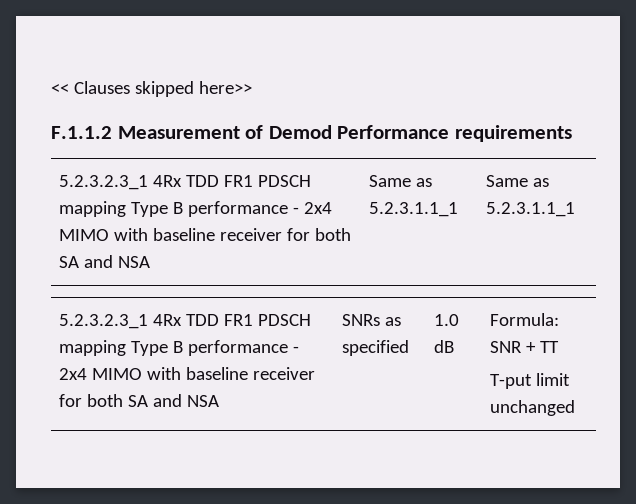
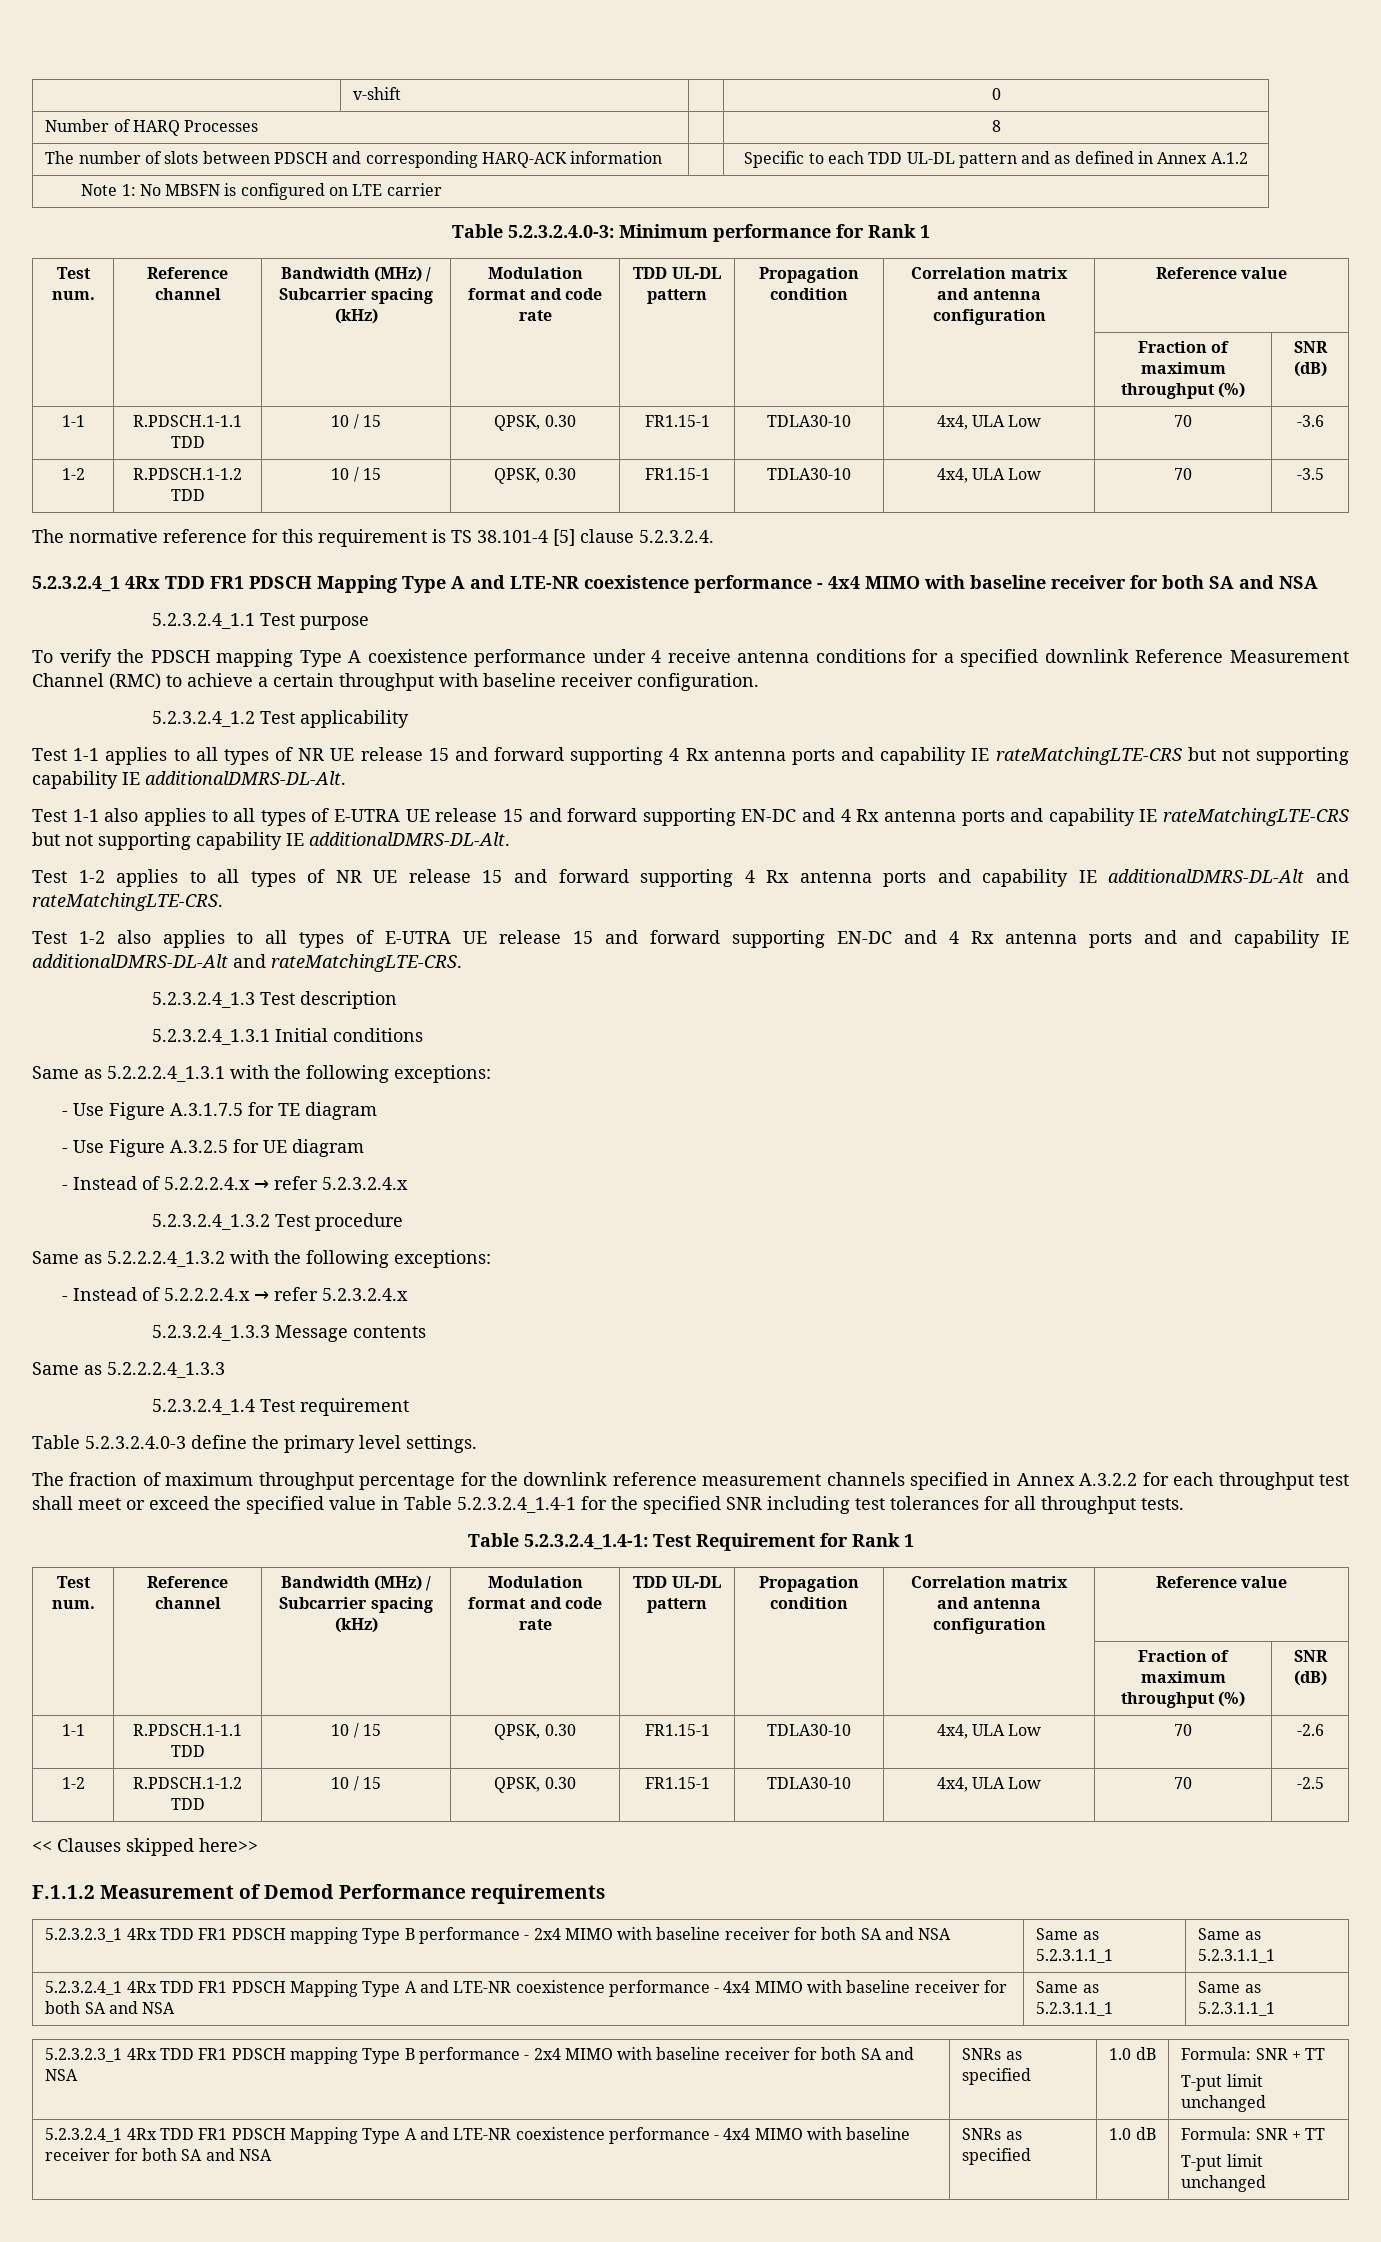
(51, 89) none -> [353,87,402,100] [991,88,1001,100] [45,119,259,136] [991,120,1001,132] [45,151,663,168] [744,151,1248,168] [81,183,442,200] [451,224,930,242] [56,267,91,279] [51,291,95,300] [147,267,228,279] [154,288,221,300] [280,266,432,282] [279,288,433,304] [334,308,378,324] [487,267,583,279] [468,288,602,300] [518,310,552,321] [633,267,721,279] [647,289,707,304] [759,267,859,283] [770,288,848,300] [911,267,1068,279] [937,288,1041,300] [932,309,1046,325] [1155,267,1288,279] [1137,341,1230,353] [1140,362,1226,374] [1120,382,1246,399] [1293,341,1328,353] [1293,361,1327,377] [61,415,85,427] [133,415,242,427] [170,436,205,448] [331,414,381,429] [494,415,576,431] [644,415,710,427] [767,415,851,427] [936,415,1042,430] [1174,415,1192,427] [1296,415,1324,427] [61,468,85,480] [133,468,242,480] [170,489,205,501] [331,467,381,482] [494,468,576,484] [644,468,710,480] [767,468,851,480] [936,468,1042,483] [1174,468,1192,480] [1296,468,1324,480] [32,529,714,547] [32,575,1318,593] [151,613,369,630] [32,649,1349,667] [32,673,759,691] [151,710,409,728] [32,747,1349,765] [32,771,346,789] [32,808,1349,826] [32,832,510,850] [32,869,1349,887] [32,893,223,911] [32,930,1349,948] [32,954,462,972] [151,991,397,1009] [151,1028,423,1045] [32,1065,491,1083] [61,1102,377,1120] [61,1139,364,1157] [61,1176,408,1190] [151,1213,403,1231] [32,1250,491,1268] [61,1287,408,1301] [151,1325,426,1342] [32,1362,225,1378] [151,1398,409,1416] [32,1435,477,1453] [32,1472,1350,1490] [32,1496,1184,1514] [467,1533,914,1551] [56,1576,91,1588] [51,1600,95,1609] [147,1576,228,1588] [154,1597,221,1609] [280,1575,432,1591] [279,1597,433,1613] [334,1617,378,1633] [487,1576,583,1588] [468,1597,602,1609] [518,1619,552,1630] [633,1576,721,1588] [647,1598,707,1613] [759,1576,859,1592] [770,1597,848,1609] [911,1576,1068,1588] [937,1597,1041,1609] [932,1618,1046,1634] [1155,1576,1288,1588] [1137,1650,1230,1662] [1140,1671,1226,1683] [1120,1691,1246,1708] [1293,1650,1328,1662] [1293,1670,1327,1686] [61,1724,85,1736] [133,1724,242,1736] [170,1745,205,1757] [331,1723,381,1738] [494,1724,576,1740] [644,1724,710,1736] [767,1724,851,1736] [936,1724,1042,1739] [1174,1724,1192,1736] [1296,1724,1324,1736] [61,1777,85,1789] [133,1777,242,1789] [170,1798,205,1810] [331,1776,381,1791] [494,1777,576,1793] [644,1777,710,1789] [767,1777,851,1789] [936,1777,1042,1792] [1174,1777,1192,1789] [1296,1777,1324,1789] | v-shift | | 0 // Number of HARQ Processes | | 8 // The number of slots between PDSCH and corresponding HARQ-ACK information | | Specific to each TDD UL-DL pattern and as defined in Annex A.1.2 // Note 1: No MBSFN is configured on LTE carrier // Table 5.2.3.2.4.0-3: Minimum performance for Rank 1 // Test num. | Reference channel | Bandwidth (MHz) / Subcarrier spacing (kHz) | Modulation format and code rate | TDD UL-DL pattern | Propagation condition | Correlation matrix and antenna configuration | Reference value // | | | | | | | Fraction of maximum throughput (%) | SNR (dB) // 1-1 | R.PDSCH.1-1.1 TDD | 10 / 15 | QPSK, 0.30 | FR1.15-1 | TDLA30-10 | 4x4, ULA Low | 70 | -3.6 // 1-2 | R.PDSCH.1-1.2 TDD | 10 / 15 | QPSK, 0.30 | FR1.15-1 | TDLA30-10 | 4x4, ULA Low | 70 | -3.5 // The normative reference for this requirement is TS 38.101-4 [5] clause 5.2.3.2.4. // 5.2.3.2.4_1 4Rx TDD FR1 PDSCH Mapping Type A and LTE-NR coexistence performance - 4x4 MIMO with baseline receiver for both SA and NSA // 5.2.3.2.4_1.1 Test purpose // To verify the PDSCH mapping Type A coexistence performance under 4 receive antenna conditions for a specified downlink Reference Measurement Channel (RMC) to achieve a certain throughput with baseline receiver configuration. // 5.2.3.2.4_1.2 Test applicability // Test 1-1 applies to all types of NR UE release 15 and forward supporting 4 Rx antenna ports and capability IE rateMatchingLTE-CRS but not supporting capability IE additionalDMRS-DL-Alt. // Test 1-1 also applies to all types of E-UTRA UE release 15 and forward supporting EN-DC and 4 Rx antenna ports and capability IE rateMatchingLTE-CRS but not supporting capability IE additionalDMRS-DL-Alt. // Test 1-2 applies to all types of NR UE release 15 and forward supporting 4 Rx antenna ports and capability IE additionalDMRS-DL-Alt and rateMatchingLTE-CRS. // Test 1-2 also applies to all types of E-UTRA UE release 15 and forward supporting EN-DC and 4 Rx antenna ports and and capability IE additionalDMRS-DL-Alt and rateMatchingLTE-CRS. // 5.2.3.2.4_1.3 Test description // 5.2.3.2.4_1.3.1 Initial conditions // Same as 5.2.2.2.4_1.3.1 with the following exceptions: // - Use Figure A.3.1.7.5 for TE diagram // - Use Figure A.3.2.5 for UE diagram // - Instead of 5.2.2.2.4.x → refer 5.2.3.2.4.x // 5.2.3.2.4_1.3.2 Test procedure // Same as 5.2.2.2.4_1.3.2 with the following exceptions: // - Instead of 5.2.2.2.4.x → refer 5.2.3.2.4.x // 5.2.3.2.4_1.3.3 Message contents // Same as 5.2.2.2.4_1.3.3 // 5.2.3.2.4_1.4 Test requirement // Table 5.2.3.2.4.0-3 define the primary level settings. // The fraction of maximum throughput percentage for the downlink reference measurement channels specified in Annex A.3.2.2 for each throughput test shall meet or exceed the specified value in Table 5.2.3.2.4_1.4-1 for the specified SNR including test tolerances for all throughput tests. // Table 5.2.3.2.4_1.4-1: Test Requirement for Rank 1 // Test num. | Reference channel | Bandwidth (MHz) / Subcarrier spacing (kHz) | Modulation format and code rate | TDD UL-DL pattern | Propagation condition | Correlation matrix and antenna configuration | Reference value // | | | | | | | Fraction of maximum throughput (%) | SNR (dB) // 1-1 | R.PDSCH.1-1.1 TDD | 10 / 15 | QPSK, 0.30 | FR1.15-1 | TDLA30-10 | 4x4, ULA Low | 70 | -2.6 // 1-2 | R.PDSCH.1-1.2 TDD | 10 / 15 | QPSK, 0.30 | FR1.15-1 | TDLA30-10 | 4x4, ULA Low | 70 | -2.5 //
(575, 209) none -> [45,1980,1008,1997] [45,2001,176,2014] [1036,1981,1099,1993] [1036,2002,1114,2016] [1198,1981,1261,1993] [1198,2002,1276,2016] // 5.2.3.2.4_1 4Rx TDD FR1 PDSCH Mapping Type A and LTE-NR coexistence performance - 4x4 MIMO with baseline receiver for both SA and NSA | Same as 5.2.3.1.1_1 | Same as 5.2.3.1.1_1
(575, 408) none -> [45,2127,911,2144] [45,2148,272,2161] [962,2128,1022,2140] [962,2148,1032,2165] [1109,2127,1156,2140] [1181,2127,1326,2140] [1181,2154,1263,2171] [1181,2175,1267,2192] // 5.2.3.2.4_1 4Rx TDD FR1 PDSCH Mapping Type A and LTE-NR coexistence performance - 4x4 MIMO with baseline receiver for both SA and NSA | SNRs as specified | 1.0 dB | Formula: SNR + TT // T-put limit unchanged

